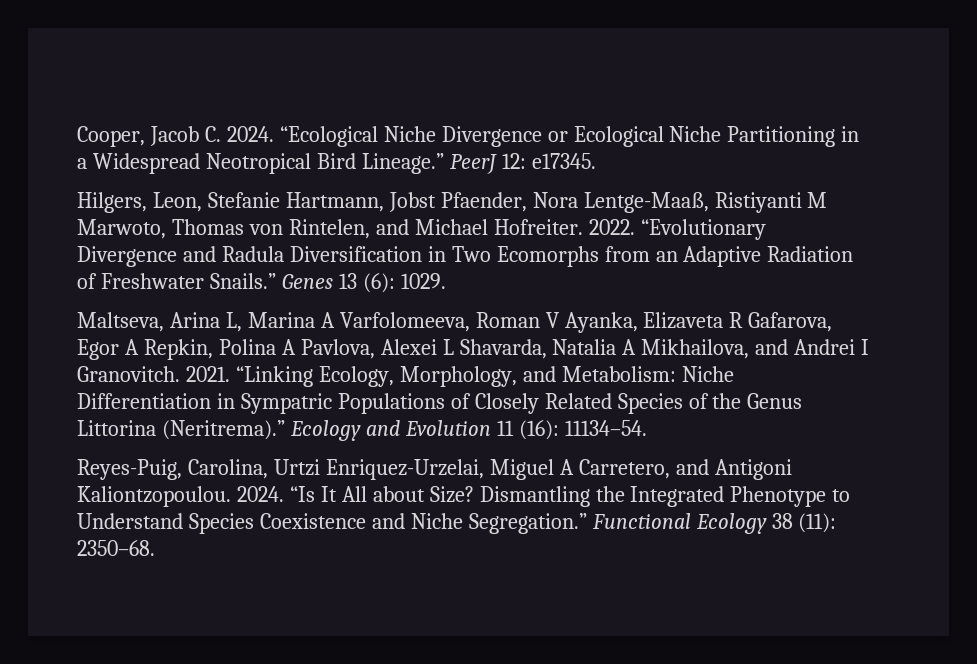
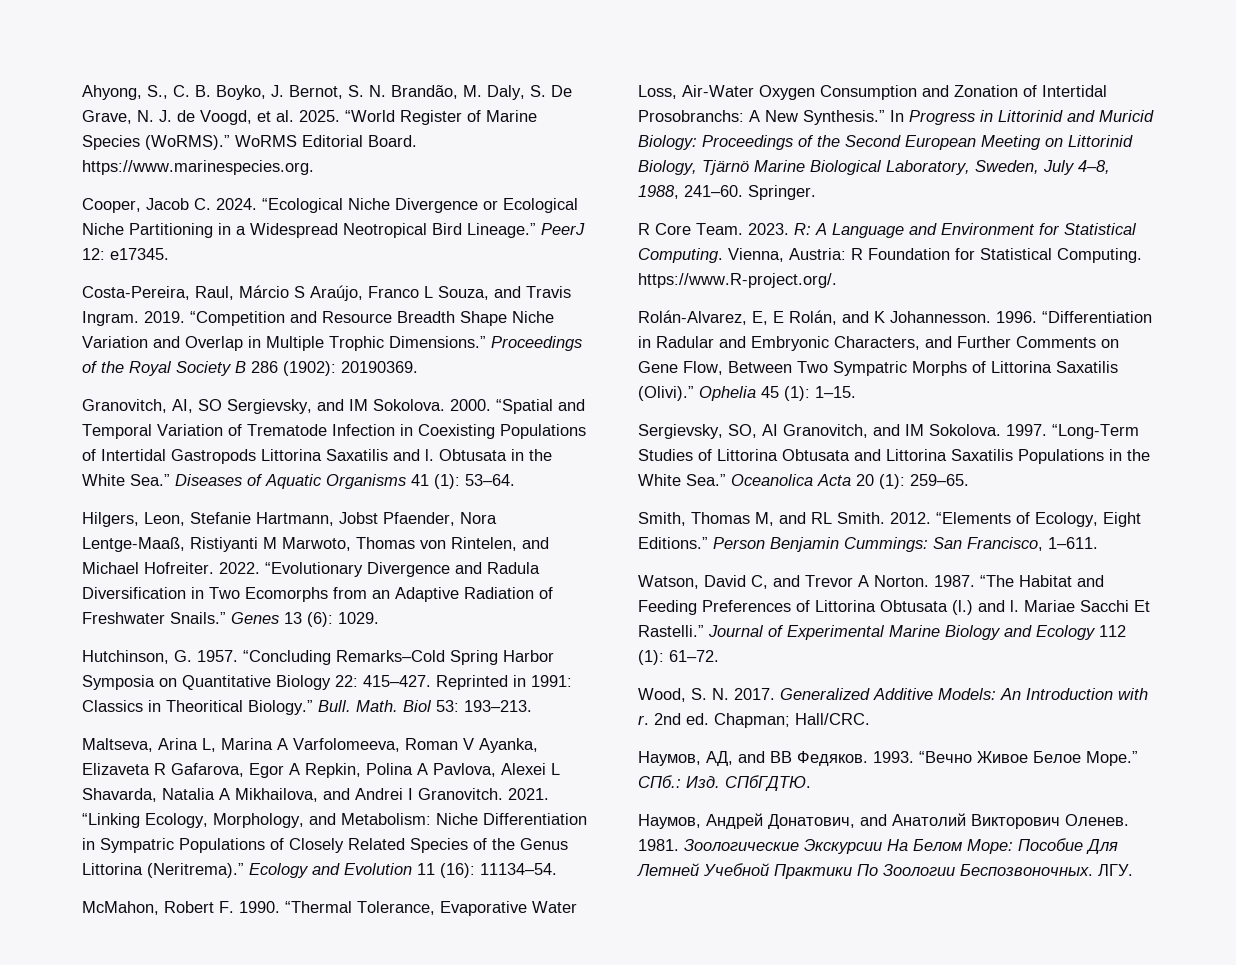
(77, 136) none -> [82,85,572,100] [82,110,537,125] [82,135,417,150] [82,160,314,175] Ahyong, S., C. B. Boyko, J. Bernot, S. N. Brandão, M. Daly, S. De Grave, N. J. de Voogd, et al. 2025. “World Register of Marine Species (WoRMS).” WoRMS Editorial Board. https://www.marinespecies.org. //
(596, 161) none -> [82,285,571,301] [82,311,554,326] [82,336,582,351] [82,361,418,376] [82,399,585,414] [82,424,586,439] [82,449,552,464] [82,474,515,489] // Costa-Pereira, Raul, Márcio S Araújo, Franco L Souza, and Travis Ingram. 2019. “Competition and Resource Breadth Shape Niche Variation and Overlap in Multiple Trophic Dimensions.” Proceedings of the Royal Society B 286 (1902): 20190369. // Granovitch, AI, SO Sergievsky, and IM Sokolova. 2000. “Spatial and Temporal Variation of Trematode Infection in Coexisting Populations of Intertidal Gastropods Littorina Saxatilis and l. Obtusata in the White Sea.” Diseases of Aquatic Organisms 41 (1): 53–64.
(446, 281) none -> [82,650,554,665] [82,675,572,690] [82,700,532,715] // Hutchinson, G. 1957. “Concluding Remarks–Cold Spring Harbor Symposia on Quantitative Biology 22: 415–427. Reprinted in 1991: Classics in Theoritical Biology.” Bull. Math. Biol 53: 193–213.
[77,459,792,480] [77,486,851,507] [77,513,837,534] [77,540,155,556] Reyes-Puig, Carolina, Urtzi Enriquez-Urzelai, Miguel A Carretero, and Antigoni Kaliontzopoulou. 2024. “Is It All about Size? Dismantling the Integrated Phenotype to Understand Species Coexistence and Niche Segregation.” Functional Ecology 38 (11): 2350–68. -> [82,901,577,916] [638,85,1107,100] [638,110,1154,125] [638,135,1133,150] [638,160,1110,175] [638,185,816,200] [638,223,1137,238] [638,248,1142,263] [638,273,837,288] [638,310,1152,325] [638,336,1119,351] [638,361,1118,376] [638,386,856,401] [638,424,1139,439] [638,449,1150,464] [638,474,969,489] [638,512,1141,527] [638,537,1098,552] [638,575,1104,589] [638,600,1150,615] [638,625,1126,640] [638,650,719,665] [638,688,1148,702] [638,713,870,728] [638,751,1138,766] [638,775,811,791] [638,813,1129,829] [638,838,1118,854] [637,863,1133,879] McMahon, Robert F. 1990. “Thermal Tolerance, Evaporative Water Loss, Air-Water Oxygen Consumption and Zonation of Intertidal Prosobranchs: A New Synthesis.” In Progress in Littorinid and Muricid Biology: Proceedings of the Second European Meeting on Littorinid Biology, Tjärnö Marine Biological Laboratory, Sweden, July 4–8, 1988, 241–60. Springer. // R Core Team. 2023. R: A Language and Environment for Statistical Computing. Vienna, Austria: R Foundation for Statistical Computing. https://www.R-project.org/. // Rolán-Alvarez, E, E Rolán, and K Johannesson. 1996. “Differentiation in Radular and Embryonic Characters, and Further Comments on Gene Flow, Between Two Sympatric Morphs of Littorina Saxatilis (Olivi).” Ophelia 45 (1): 1–15. // Sergievsky, SO, AI Granovitch, and IM Sokolova. 1997. “Long-Term Studies of Littorina Obtusata and Littorina Saxatilis Populations in the White Sea.” Oceanolica Acta 20 (1): 259–65. // Smith, Thomas M, and RL Smith. 2012. “Elements of Ecology, Eight Editions.” Person Benjamin Cummings: San Francisco, 1–611. // Watson, David C, and Trevor A Norton. 1987. “The Habitat and Feeding Preferences of Littorina Obtusata (l.) and l. Mariae Sacchi Et Rastelli.” Journal of Experimental Marine Biology and Ecology 112 (1): 61–72. // Wood, S. N. 2017. Generalized Additive Models: An Introduction with r. 2nd ed. Chapman; Hall/CRC. // Наумов, АД, and ВВ Федяков. 1993. “Вечно Живое Белое Море.” СПб.: Изд. СПбГДТЮ. // Наумов, Андрей Донатович, and Анатолий Викторович Оленев. 1981. Зоологические Экскурсии На Белом Море: Пособие Для Летней Учебной Практики По Зоологии Беспозвоночных. ЛГУ.

